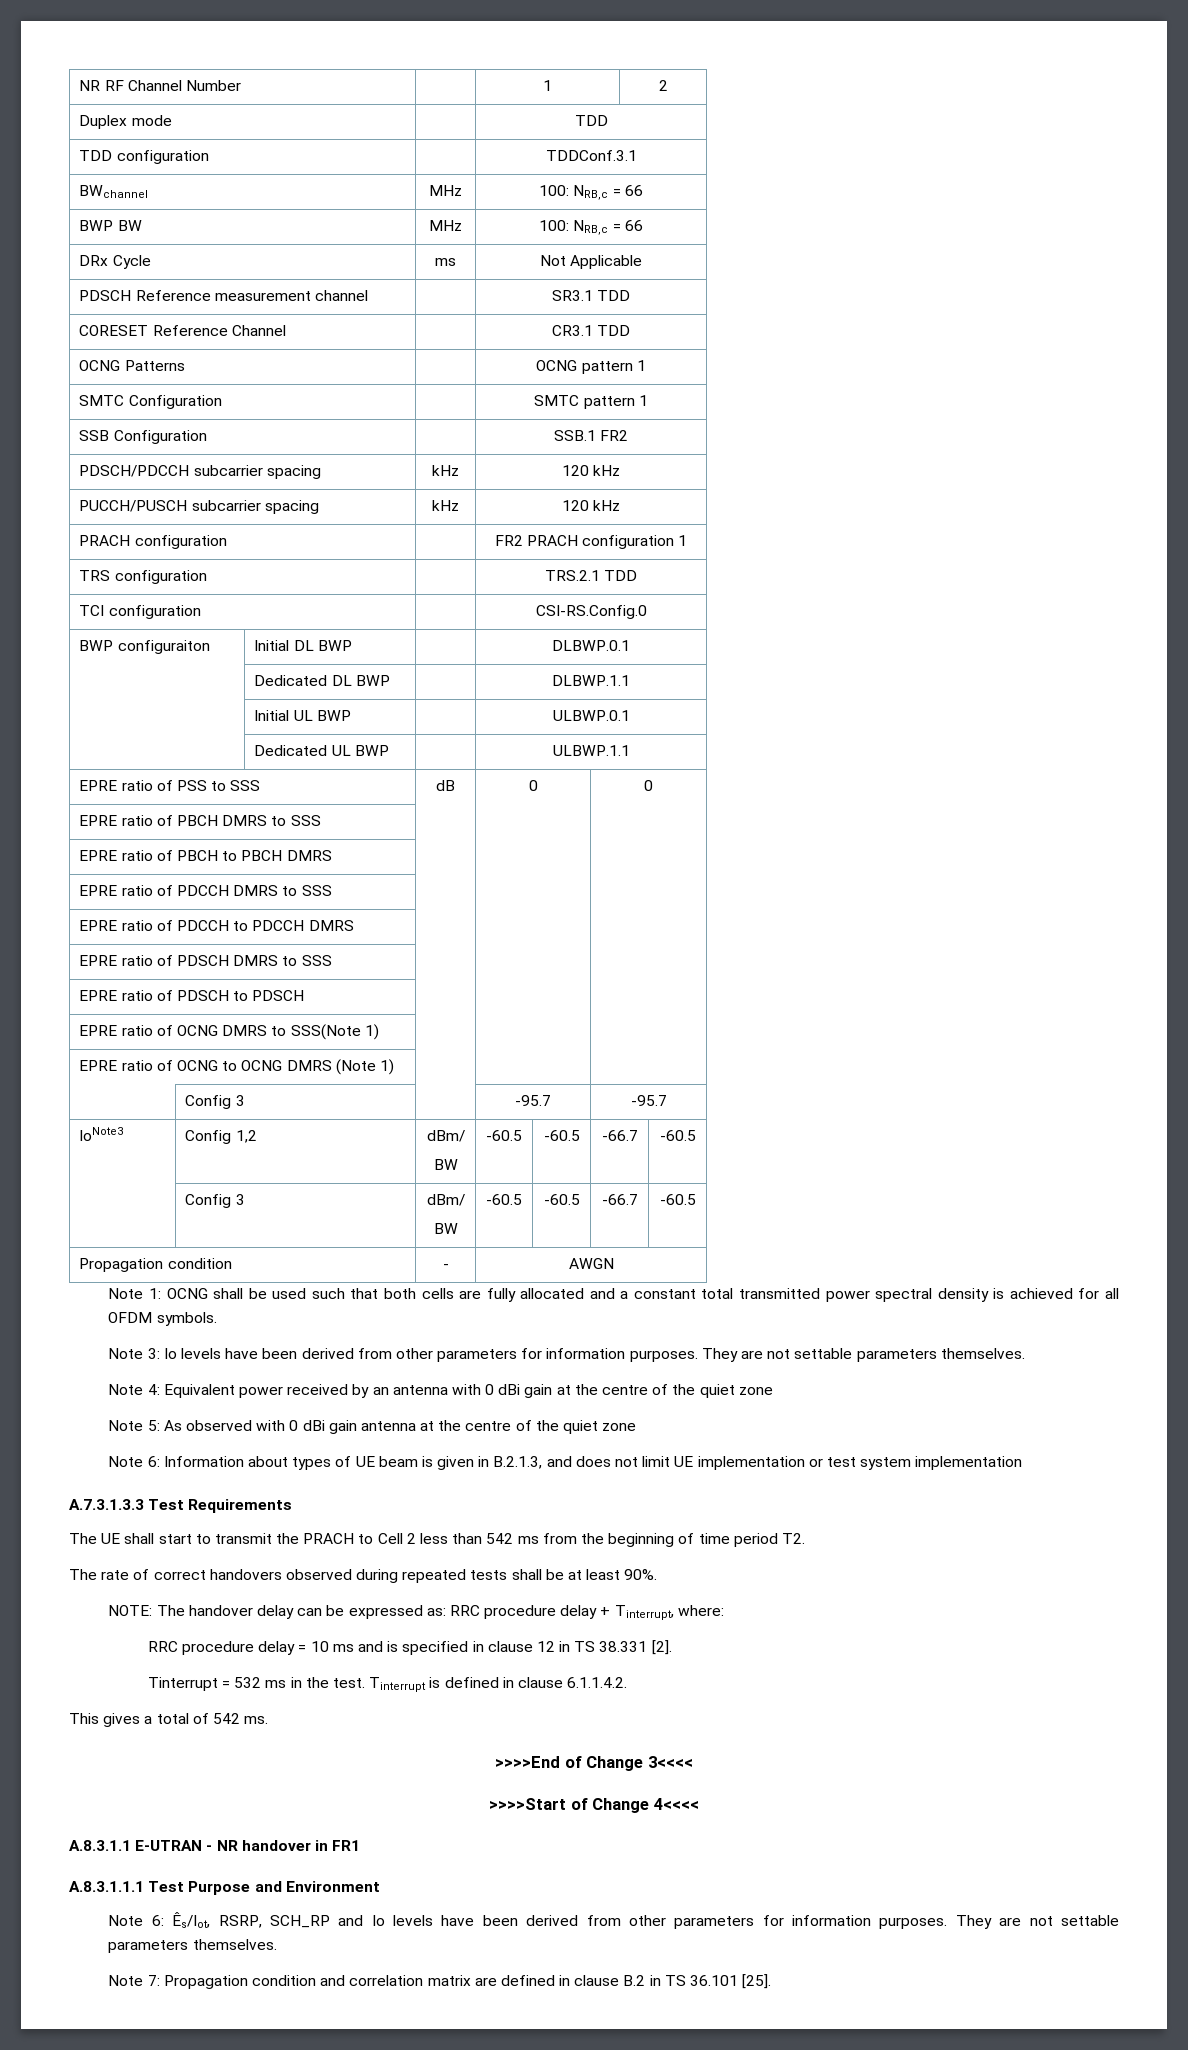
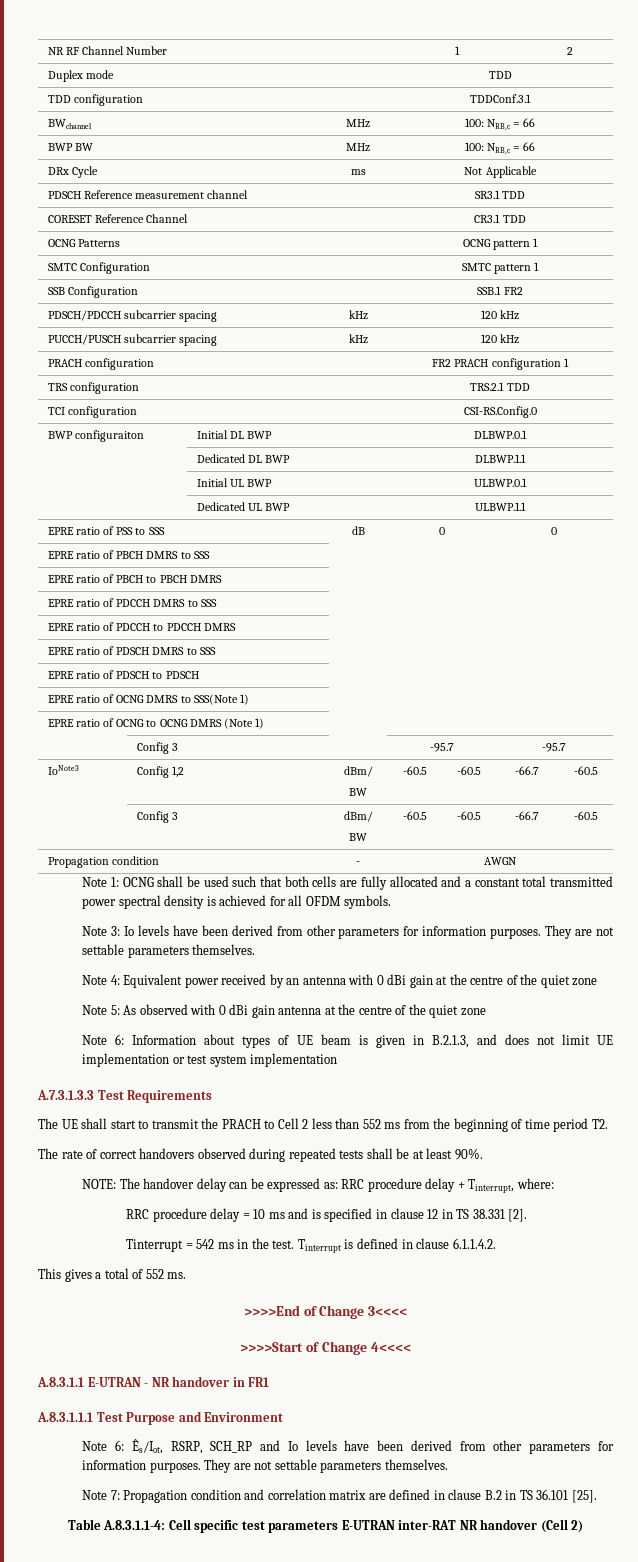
[486,1533,514,1544] 542 -> [362,1119,381,1129] 552
[234,1677,262,1688] 532 -> [196,1239,215,1249] 542
[212,1713,240,1724] 542 -> [145,1269,164,1279] 552
(772, 1981) none -> [67,1519,584,1533] // Table A.8.3.1.1-4: Cell specific test parameters E-UTRAN inter-RAT NR handover (Cell 2)

